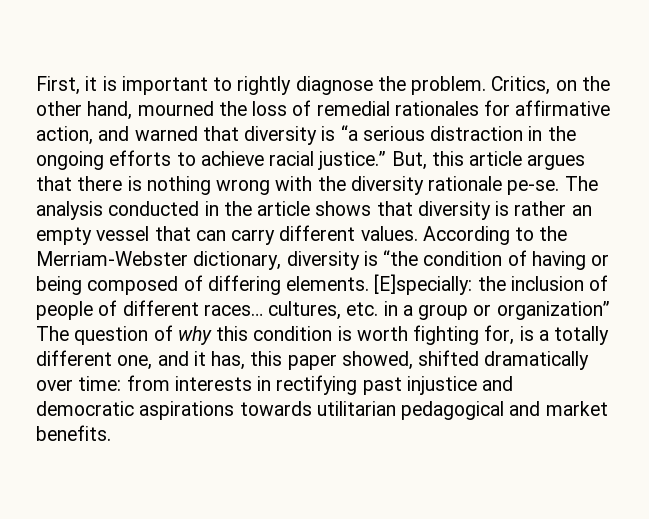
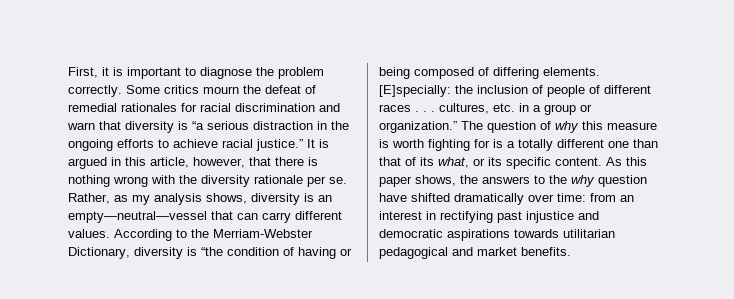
[237,76,292,95] rightly -> (196, 71) none
[411,76,610,95] [36,100,611,120] [36,126,198,145] problem. Critics, on the other hand, mourned the loss of remedial rationales for affirmative action, and warned -> [278,67,324,79] [68,85,316,97] [68,103,340,112] [67,122,95,130] problem correctly. Some critics mourn the defeat of remedial rationales for racial discrimination and warn
[391,151,586,170] But, this article argues -> [307,139,329,148] [68,157,245,169] It is argued in this article, however,
[507,176,598,195] [36,201,592,220] [36,226,150,245] pe-se. The analysis conducted in the article shows that diversity is rather an empty vessel -> [307,176,347,187] [68,193,332,205] [68,211,207,223] per se. Rather, as my analysis shows, diversity is an empty—neutral—vessel
[193,251,282,270] dictionary, -> [68,247,130,259] Dictionary,
[203,304,263,316] races… -> [379,104,435,112] races . . .
[496,301,610,320] organization” -> [379,121,457,133] organization.”
[253,326,333,341] condition -> [607,122,657,130] measure
[484,325,515,345] for, -> [474,139,490,148] for
[117,351,413,370] one, and it has, this paper showed, -> [608,139,658,148] [379,157,647,169] [379,175,647,187] [379,193,407,202] one than that of its what, or its specific content. As this paper shows, the answers to the why question have
[174,376,252,391] interests -> [620,195,634,202] [379,211,422,220] an interest

